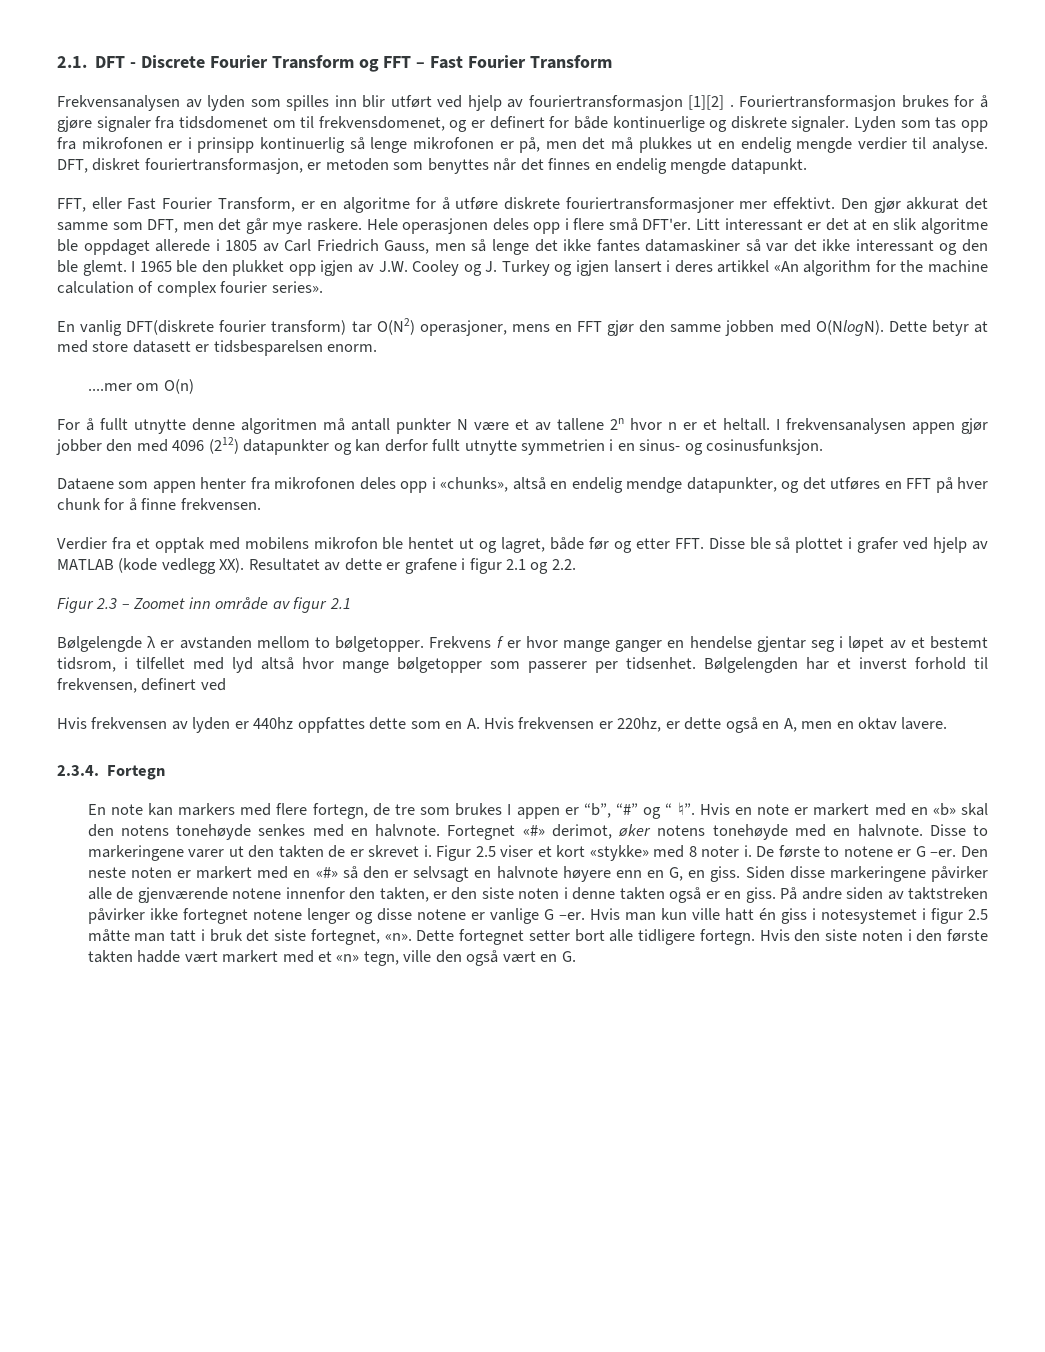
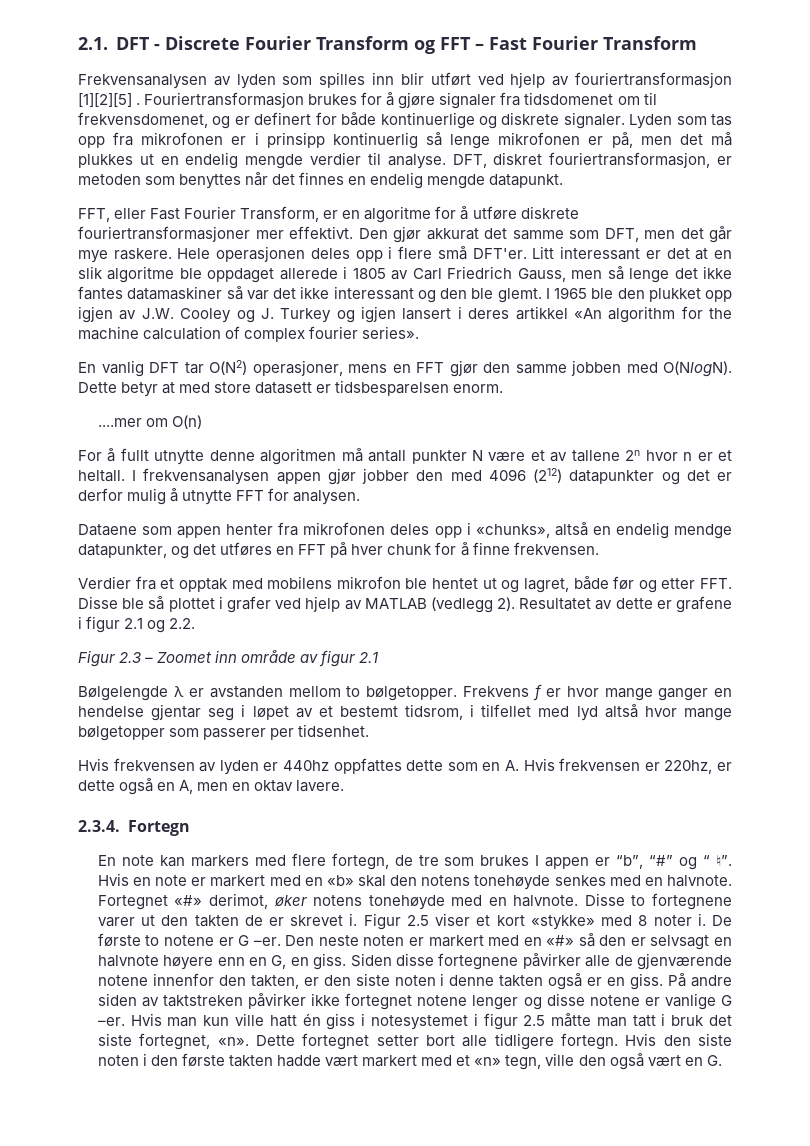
[688,95,725,110] [1][2] -> [78,93,132,107] [1][2][5]
[126,320,347,335] DFT(diskrete fourier transform) -> [149,362,179,373] DFT
[355,439,824,455] kan derfor fullt utnytte symmetrien i en sinus- og cosinusfunksjon. -> [686,470,733,481] [78,488,361,505] det er derfor mulig å utnytte FFT for analysen.
[118,558,245,574] (kode vedlegg XX). -> [430,597,516,613] (vedlegg 2).
[704,657,988,673] [57,678,226,693] Bølgelengden har et inverst forhold til frekvensen, definert ved -> (370, 730) none
[87,845,184,861] markeringene -> [652,893,732,910] fortegnene
[829,866,926,882] markeringene -> [438,953,519,970] fortegnene

